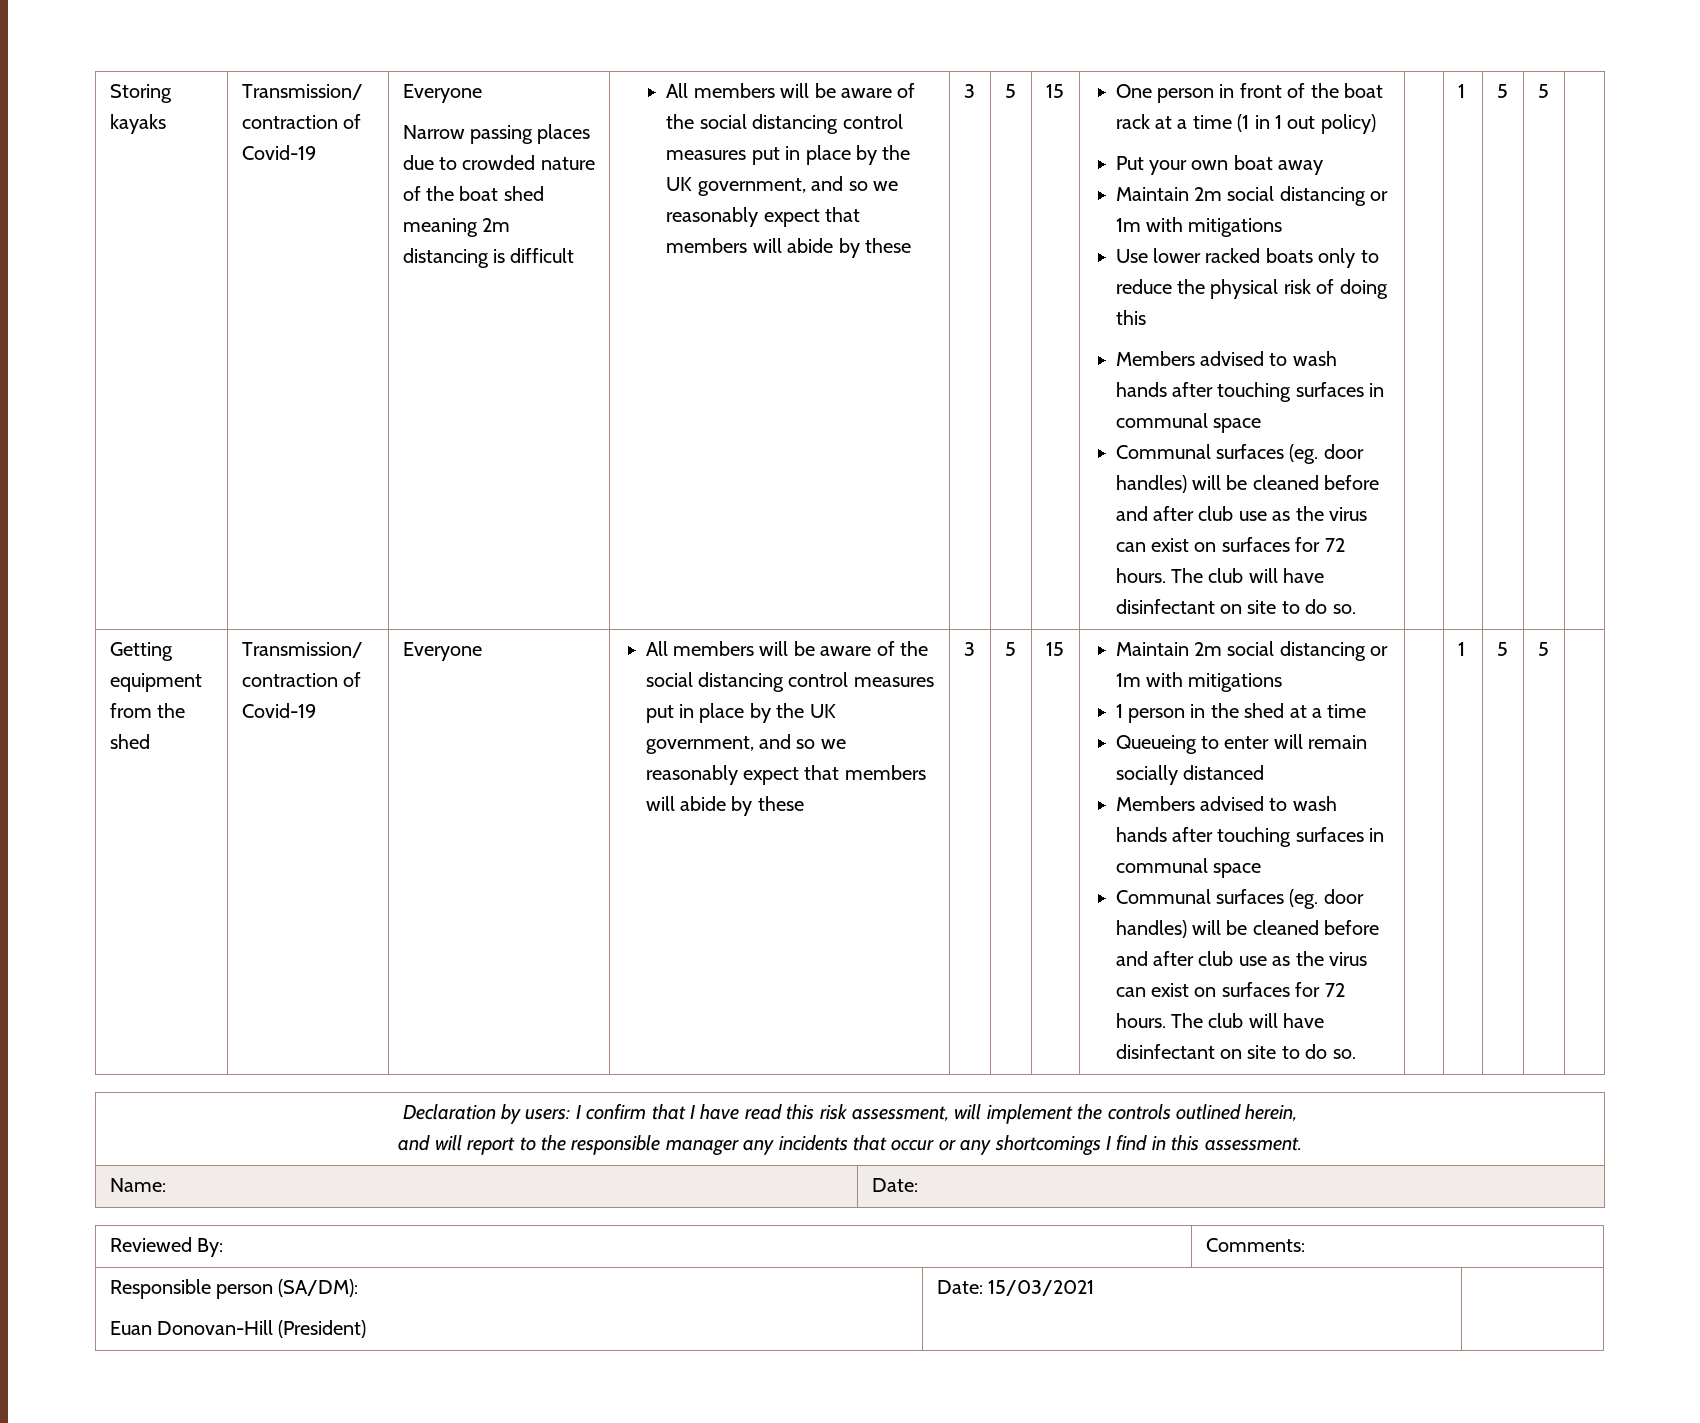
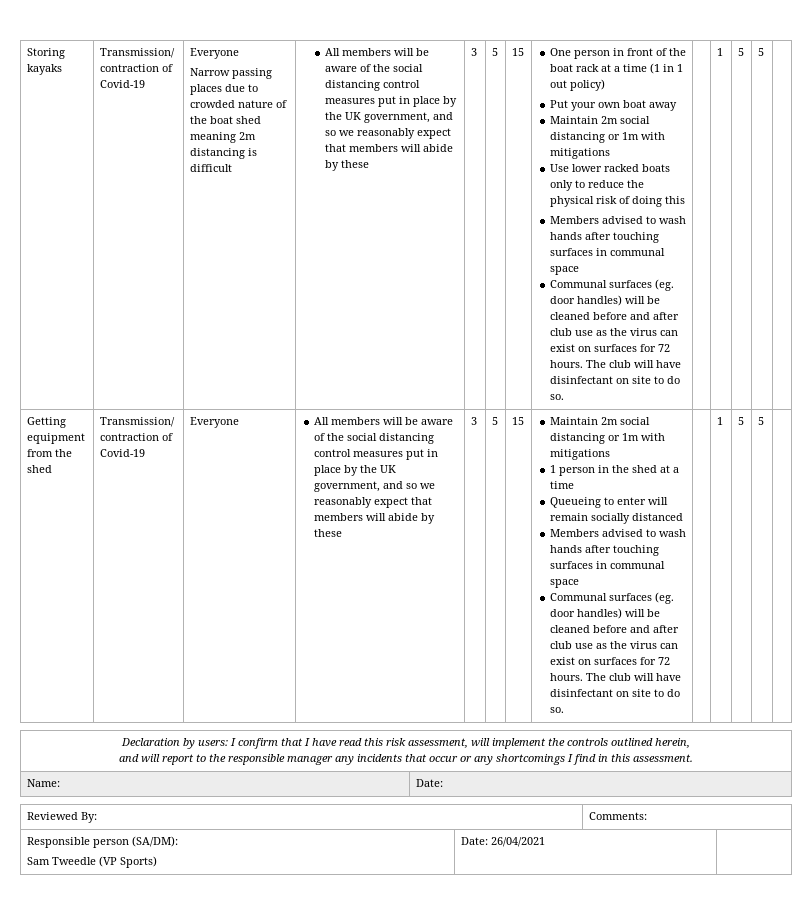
[109,1320,367,1338] [936,1280,1094,1296] Euan Donovan-Hill (President) | Date: 15/03/2021 -> [26,856,157,868] [460,837,545,847] Sam Tweedle (VP Sports) | Date: 26/04/2021

